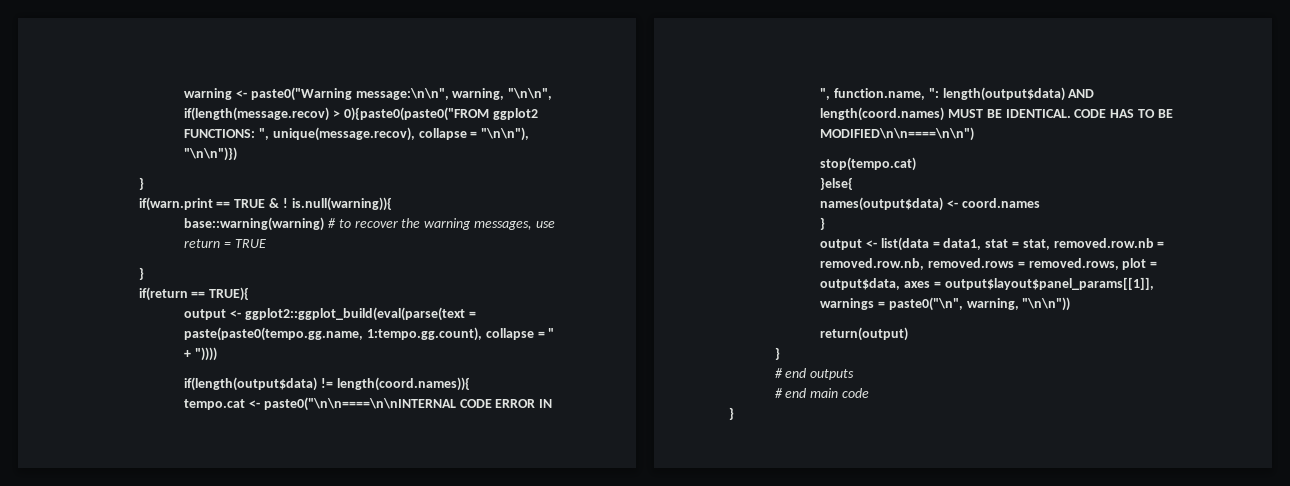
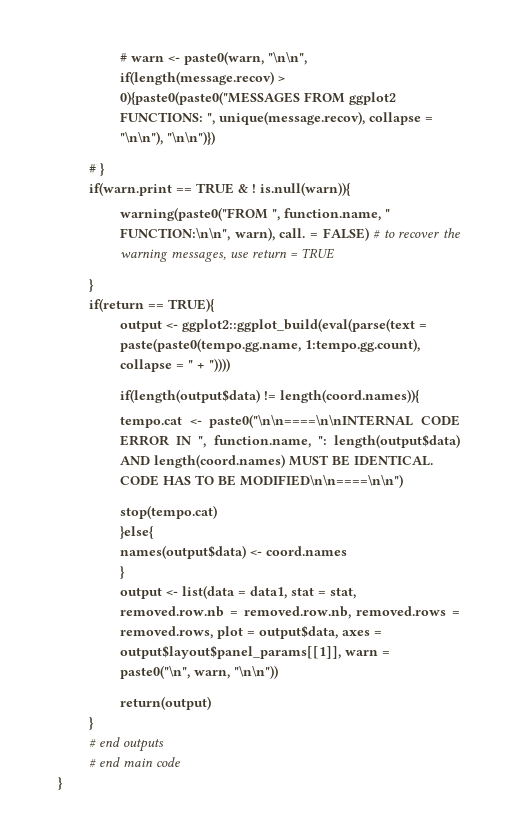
[184,87,505,101] warning <- paste0("Warning message:\n\n", warning, -> [120,51,265,65] # warn <- paste0(warn,
[343,107,489,121] 0){paste0(paste0("FROM -> [120,91,346,105] 0){paste0(paste0("MESSAGES FROM
(238, 154) none -> [89,164,97,173] #
[291,197,392,211] [184,217,325,231] is.null(warning)){ // base::warning(warning) -> [260,182,352,196] [120,207,391,221] [120,227,369,241] is.null(warn)){ // warning(paste0("FROM ", function.name, " FUNCTION:\n\n", warn), call. = FALSE)
[820,298,875,310] warnings -> [345,650,379,656] warn
[966,298,1019,310] warning, -> [194,670,231,679] warn,

